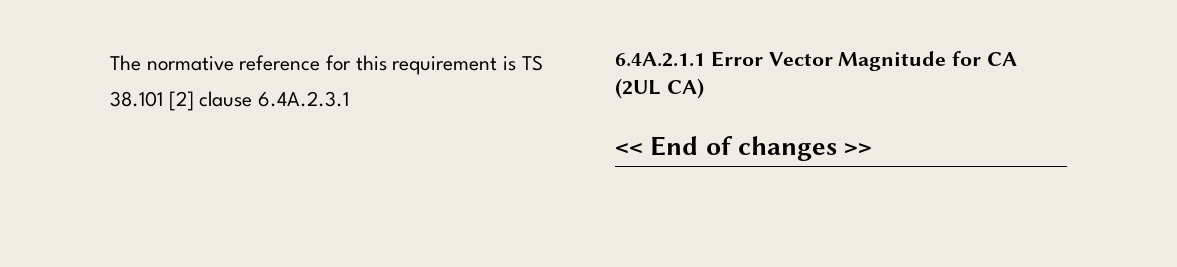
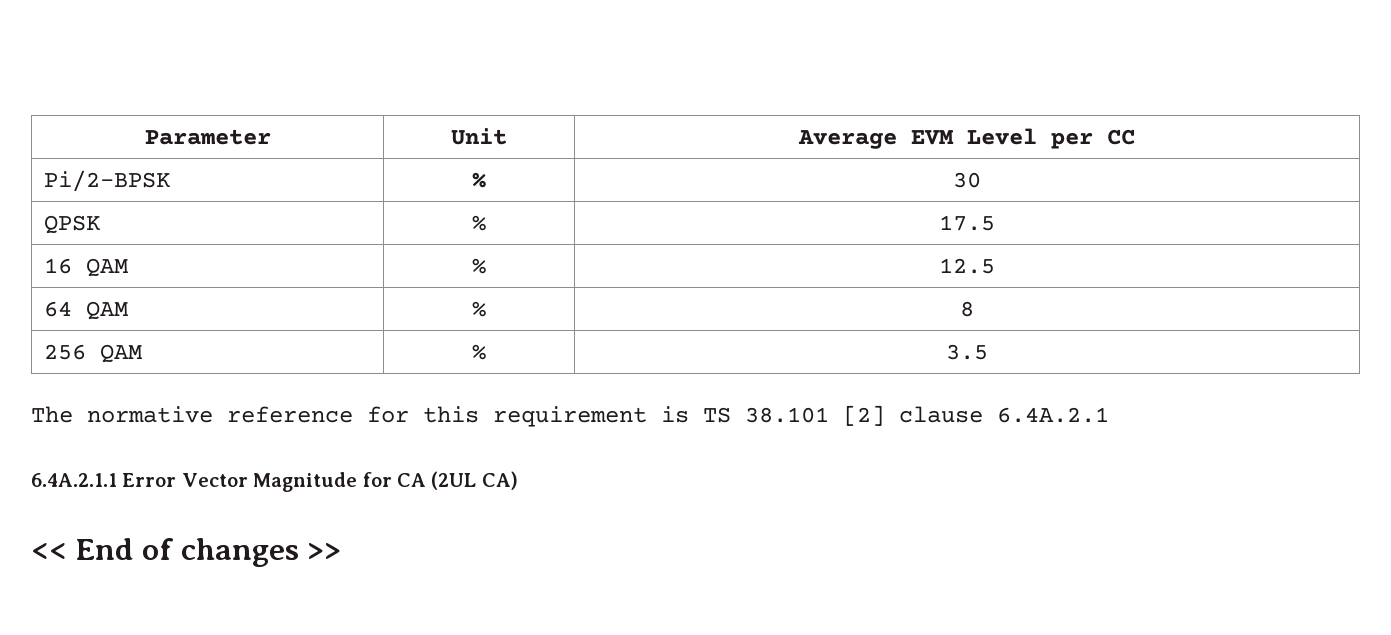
(110, 63) none -> [144,129,271,145] [451,128,507,145] [798,128,1136,149] [43,170,170,192] [472,172,486,188] [953,172,981,188] [43,215,100,234] [472,215,486,231] [939,215,995,231] [43,258,129,277] [472,258,486,274] [939,258,995,274] [43,301,129,320] [472,301,486,317] [960,301,974,317] [43,344,143,363] [472,344,486,360] [946,344,988,360] Parameter | Unit | Average EVM Level per CC // Pi/2-BPSK | % | 30 // QPSK | % | 17.5 // 16 QAM | % | 12.5 // 64 QAM | % | 8 // 256 QAM | % | 3.5 //
[258,91,350,107] 6.4A.2.3.1 -> [997,407,1109,423] 6.4A.2.1

